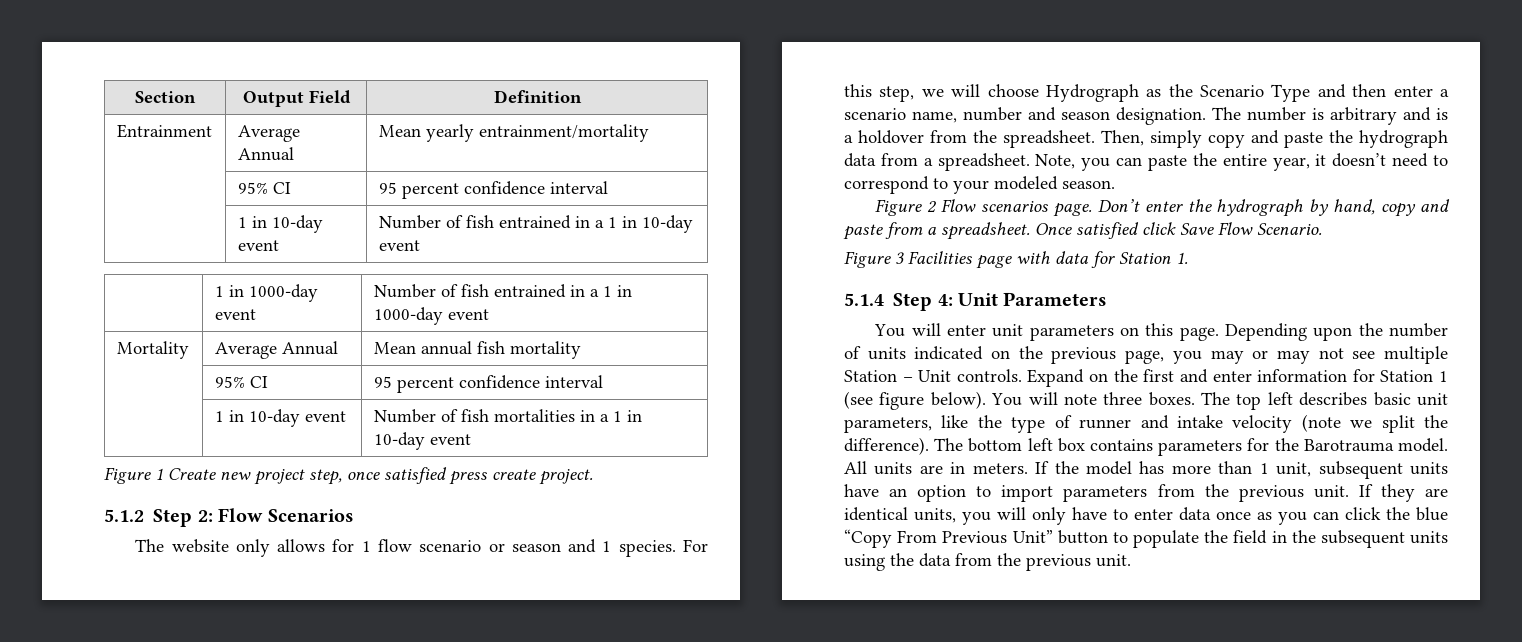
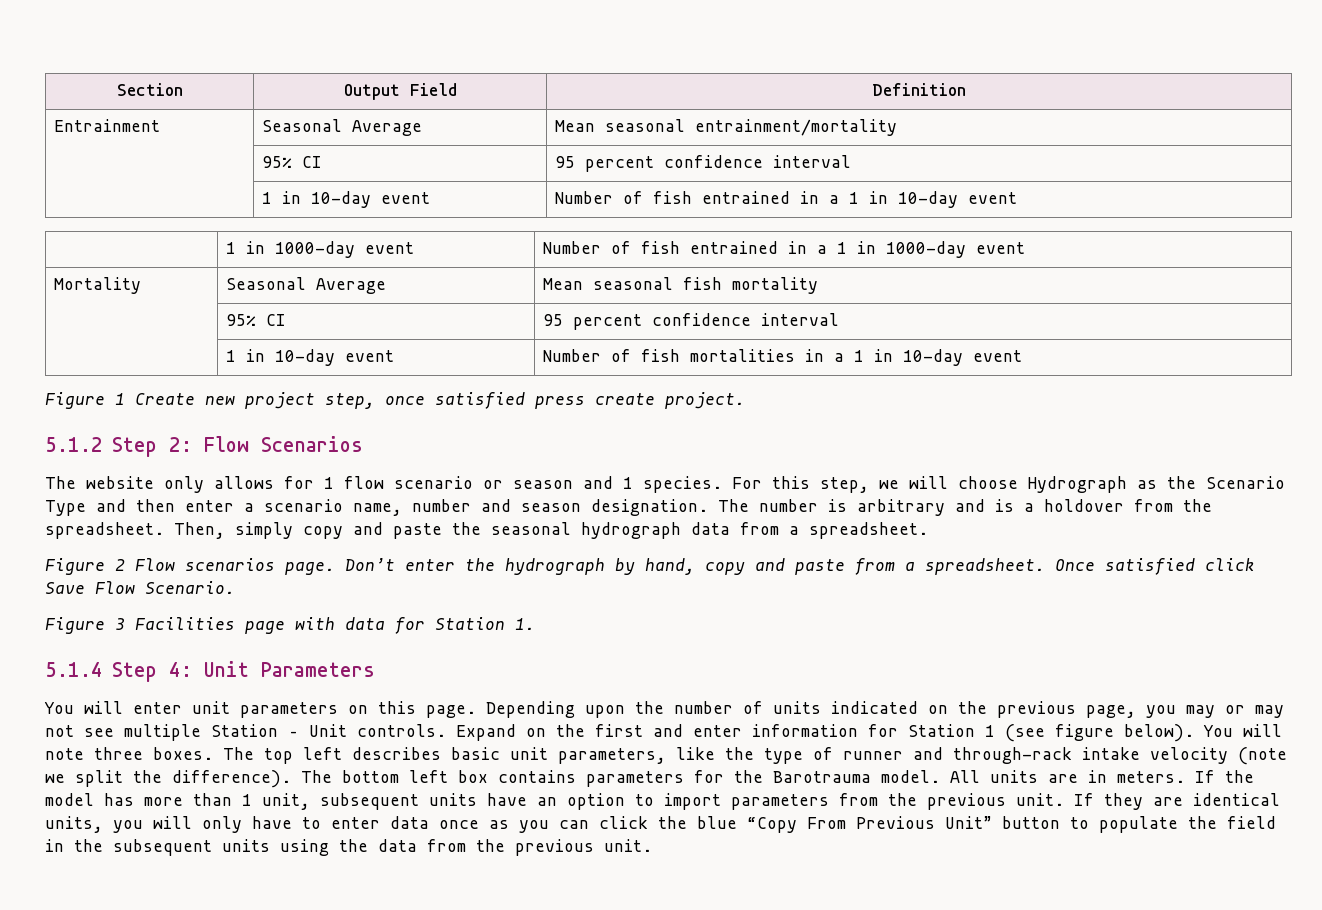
[237,125,300,142] [237,147,294,161] [378,124,474,142] Average Annual | Mean yearly -> [262,119,423,136] [555,119,686,132] Seasonal Average | Mean seasonal
[214,341,338,359] [373,341,472,355] Average Annual | Mean annual -> [226,277,387,294] [543,277,674,290] Seasonal Average | Mean seasonal
(1353, 136) none -> [491,522,571,535] seasonal
[1035,153,1448,171] [844,176,1115,194] Note, you can paste the entire year, it doesn’t need to correspond to your modeled season. -> (928, 530) none
(1169, 422) none -> [953,747,1072,764] through-rack

